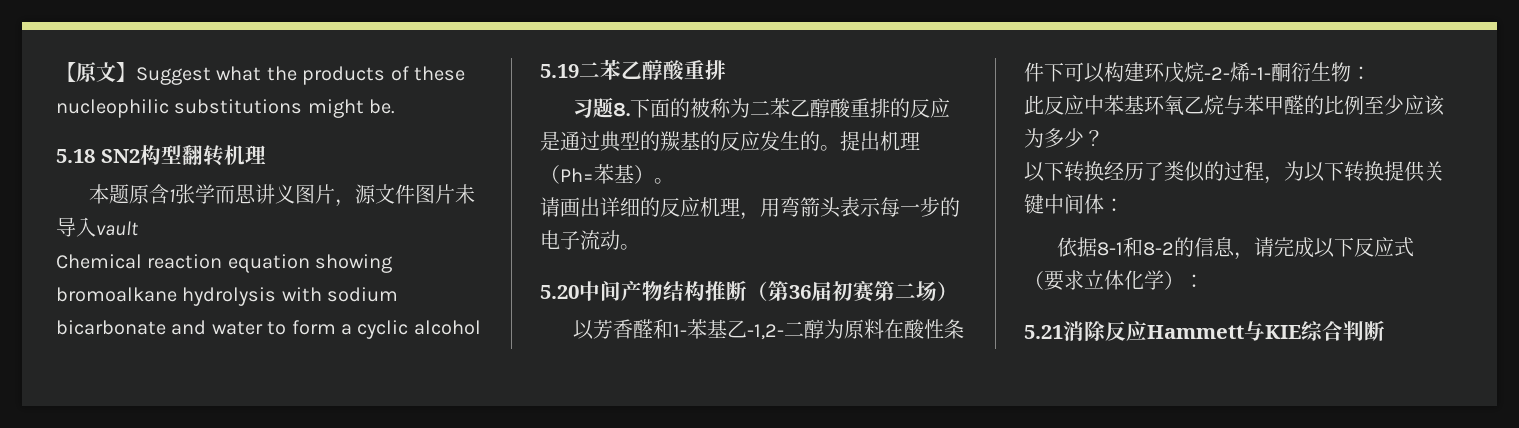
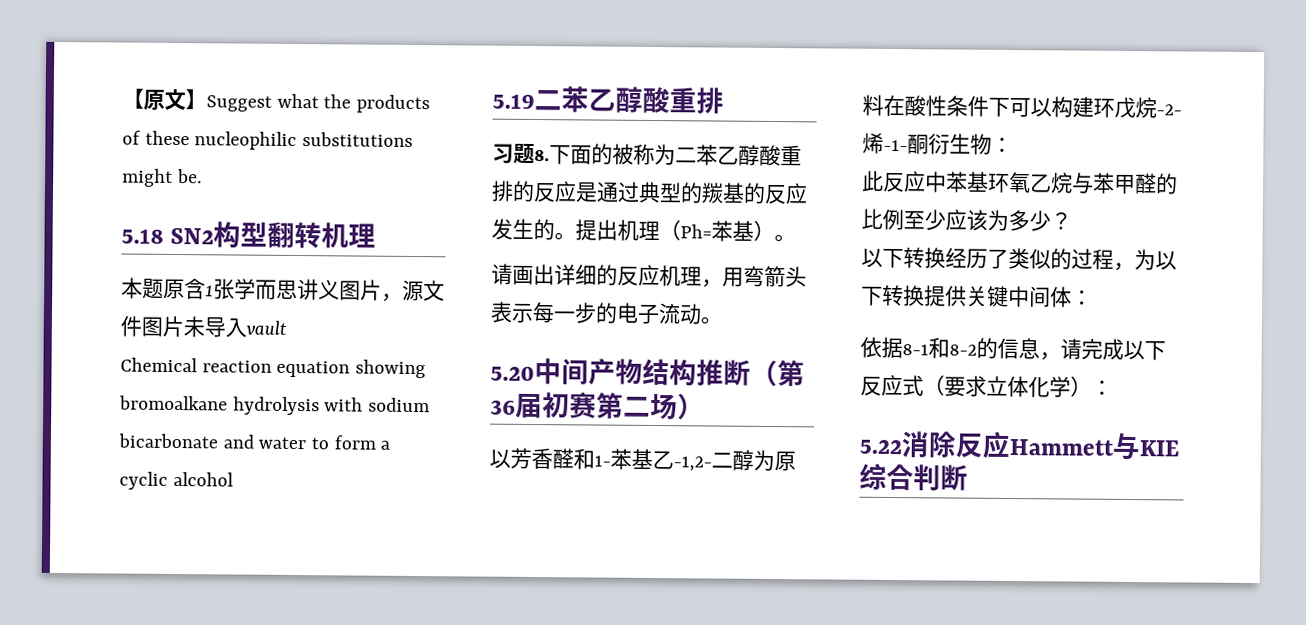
[1024,325,1063,339] 5.21 -> [859,439,902,455] 5.22

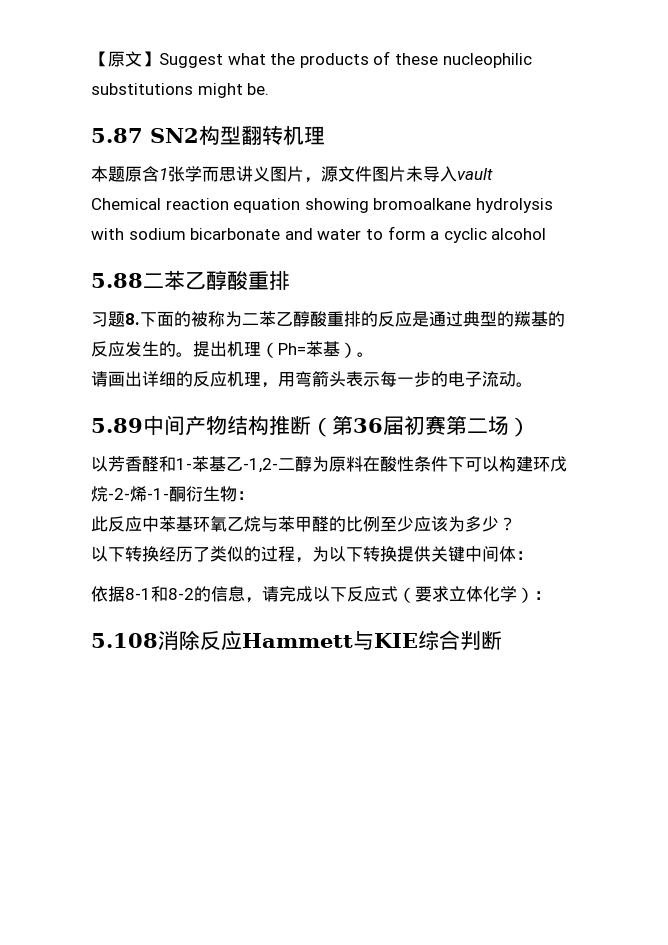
[121,228,164,244] 5.18 -> [91,128,143,143] 5.87
[492,93,535,110] 5.19 -> [91,273,143,288] 5.88
[490,365,535,382] 5.20 -> [91,418,143,433] 5.89
[859,439,902,455] 5.22 -> [91,633,158,648] 5.108

